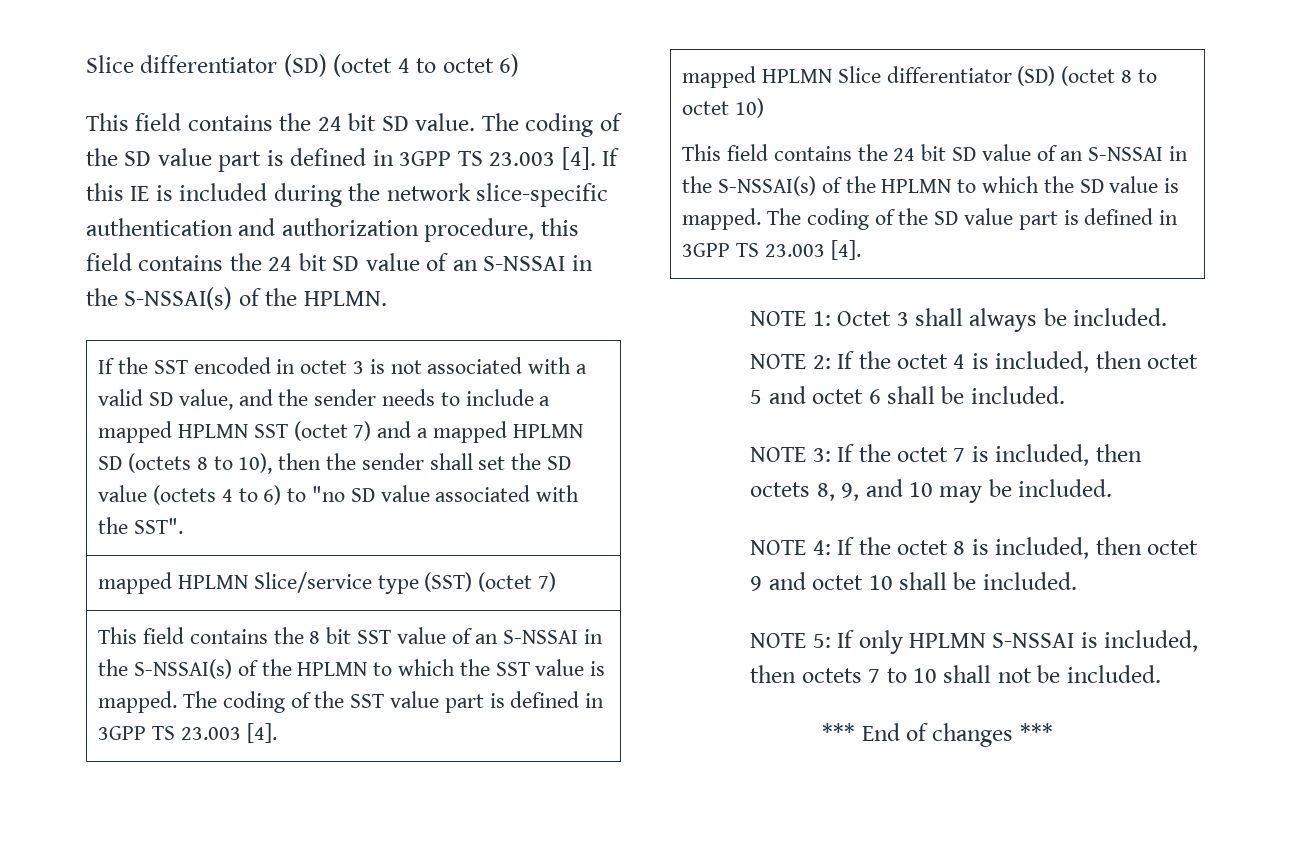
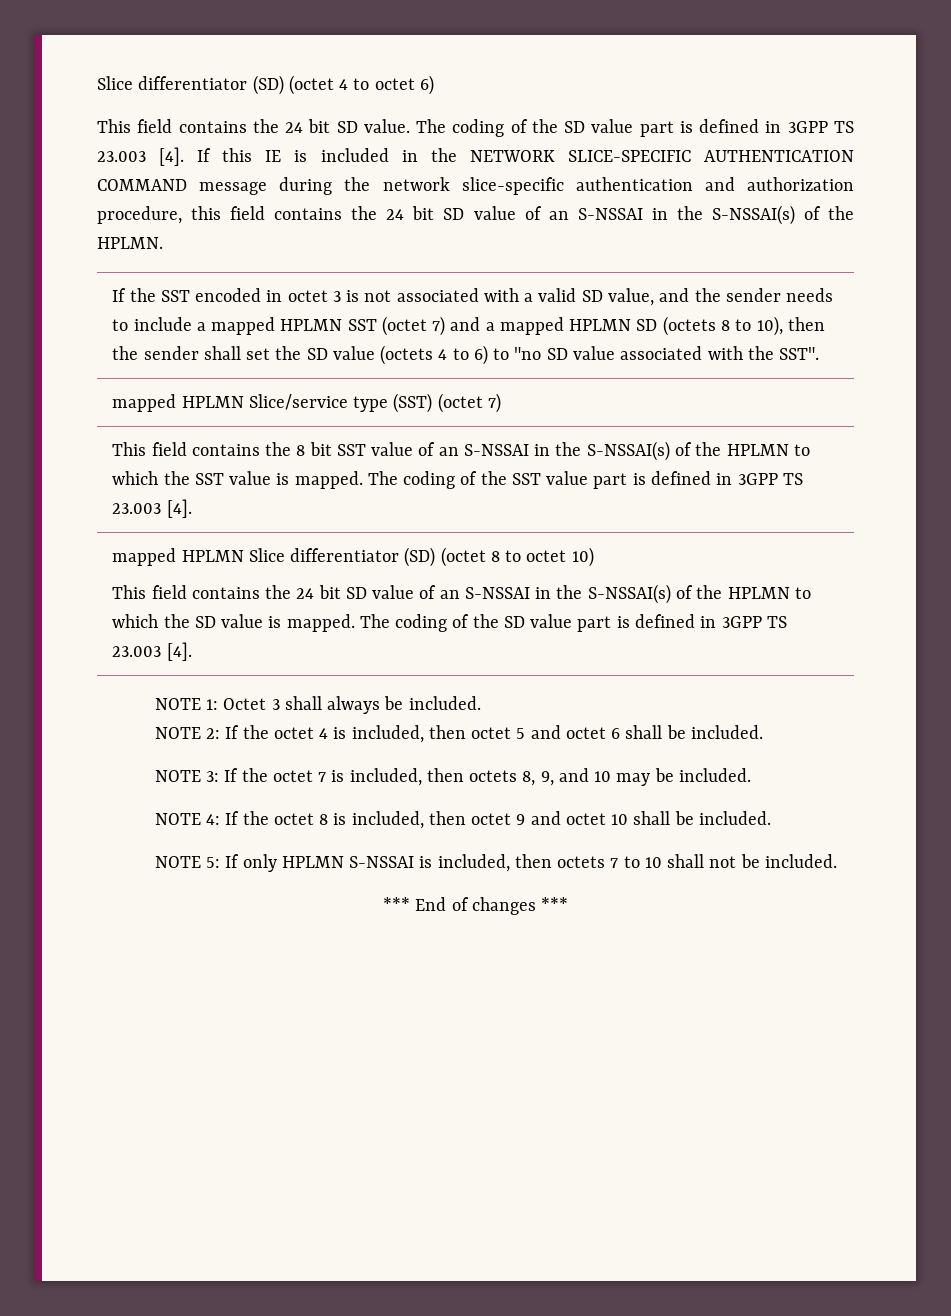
(268, 192) none -> [401,148,855,162] [97,179,268,195] in the NETWORK SLICE-SPECIFIC AUTHENTICATION COMMAND message

